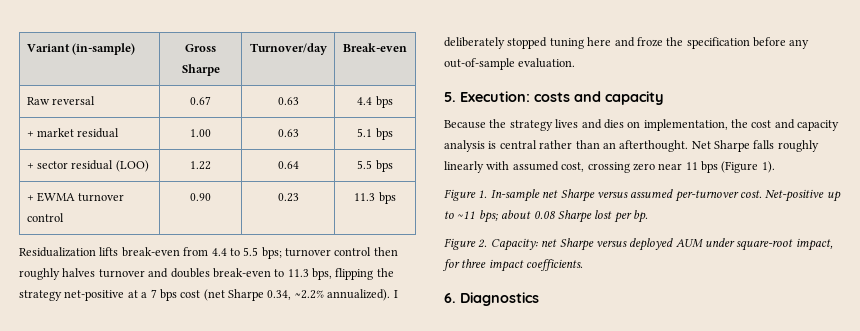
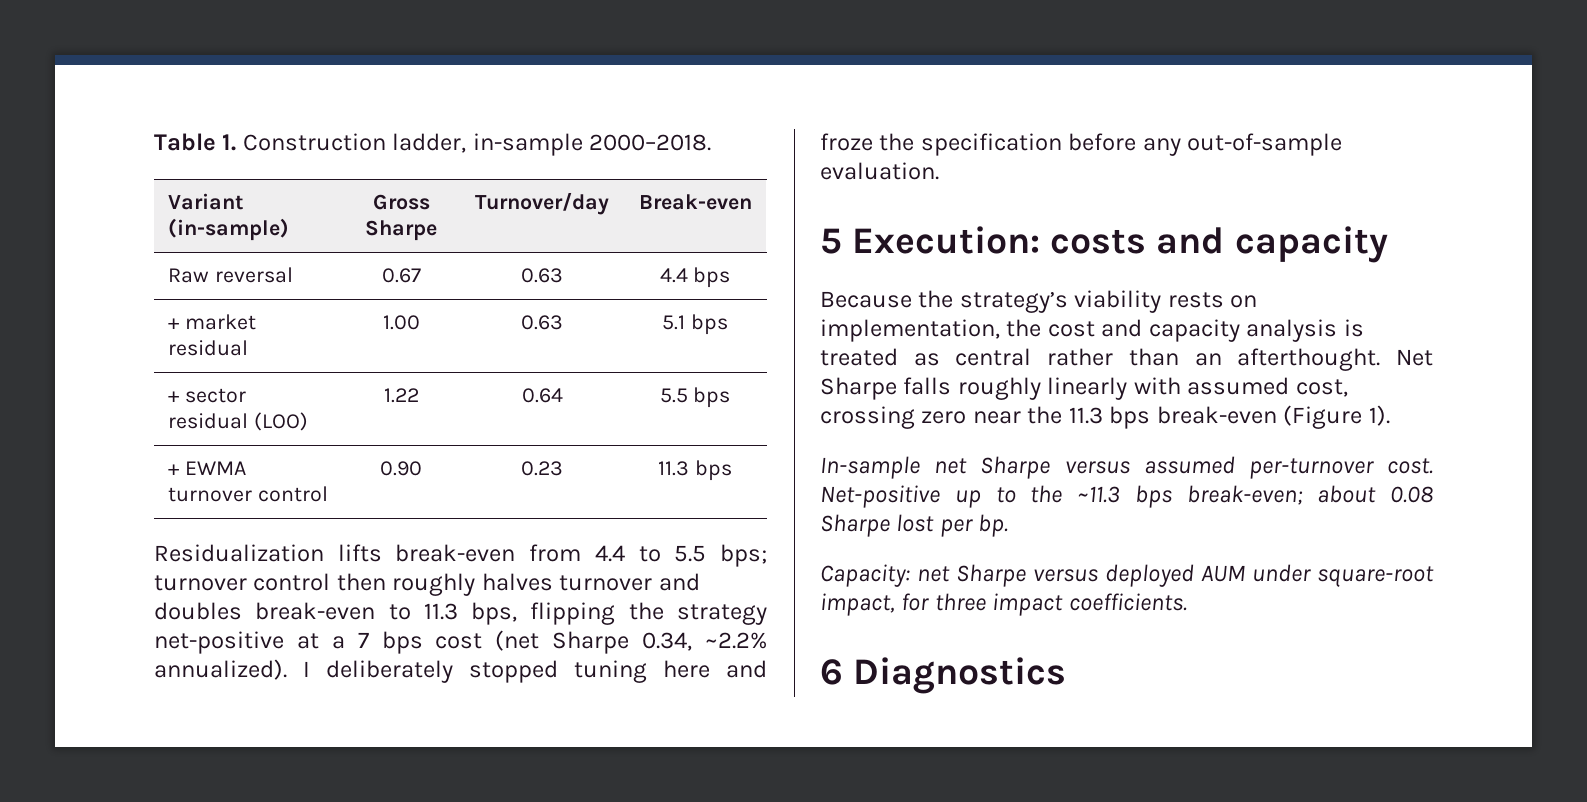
(26, 48) none -> [154,133,712,156] Table 1. Construction ladder, in-sample 2000–2018. //
[444,92,456,102] 5. -> [820,228,842,254] 5
[509,119,624,131] strategy lives and dies -> [959,290,1224,313] strategy’s viability rests
(497, 145) none -> [820,348,940,366] treated as
[685,161,718,173] 11 bps -> [1027,406,1277,429] the 11.3 bps break-even
[444,189,488,201] Figure 1. -> (1390, 415) none
[457,210,498,223] ~11 bps; -> [1030,485,1303,508] the ~11.3 bps break-even;
[444,238,488,250] Figure 2. -> (1009, 525) none
[444,293,456,303] 6. -> [820,659,843,685] 6

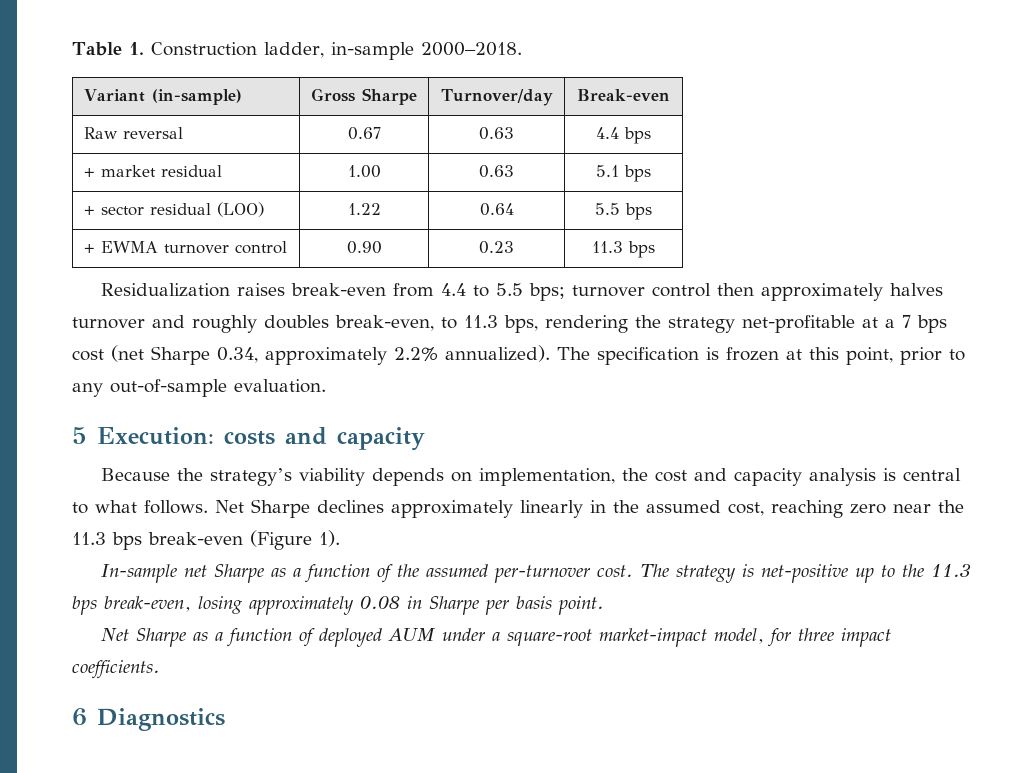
[337,544,382,562] lifts -> [237,283,286,296] raises
[392,573,476,596] roughly -> [761,283,884,301] approximately
[154,602,376,620] doubles break-even -> [192,315,434,333] roughly doubles break-even,
[530,602,616,625] flipping -> [545,315,628,333] rendering
[154,631,284,654] net-positive -> [742,315,855,333] net-profitable
[704,632,767,649] [154,659,767,683] [820,133,1137,156] ~2.2% annualized). I deliberately stopped tuning here and froze the specification before -> [265,345,965,365] approximately 2.2% annualized). The specification is frozen at this point, prior to
[1167,292,1224,308] rests -> [372,468,445,486] depends
[820,348,1433,371] [820,377,1181,400] treated as central rather than an afterthought. Net Sharpe falls roughly linearly with -> [903,468,962,481] [72,499,639,518] central to what follows. Net Sharpe declines approximately linearly in the
[820,406,915,429] crossing -> [771,500,843,518] reaching
[1064,456,1433,479] [820,485,1433,508] [820,514,1009,537] [820,564,1434,587] [820,593,895,616] versus assumed per-turnover cost. Net-positive up to the ~11.3 bps break-even; about 0.08 Sharpe lost per bp. // Capacity: net Sharpe versus deployed AUM under square-root impact, -> [271,564,972,583] [72,596,604,615] [101,628,765,647] as a function of the assumed per-turnover cost. The strategy is net-positive up to the 11.3 bps break-even, losing approximately 0.08 in Sharpe per basis point. // Net Sharpe as a function of deployed AUM under a square-root market-impact model,

